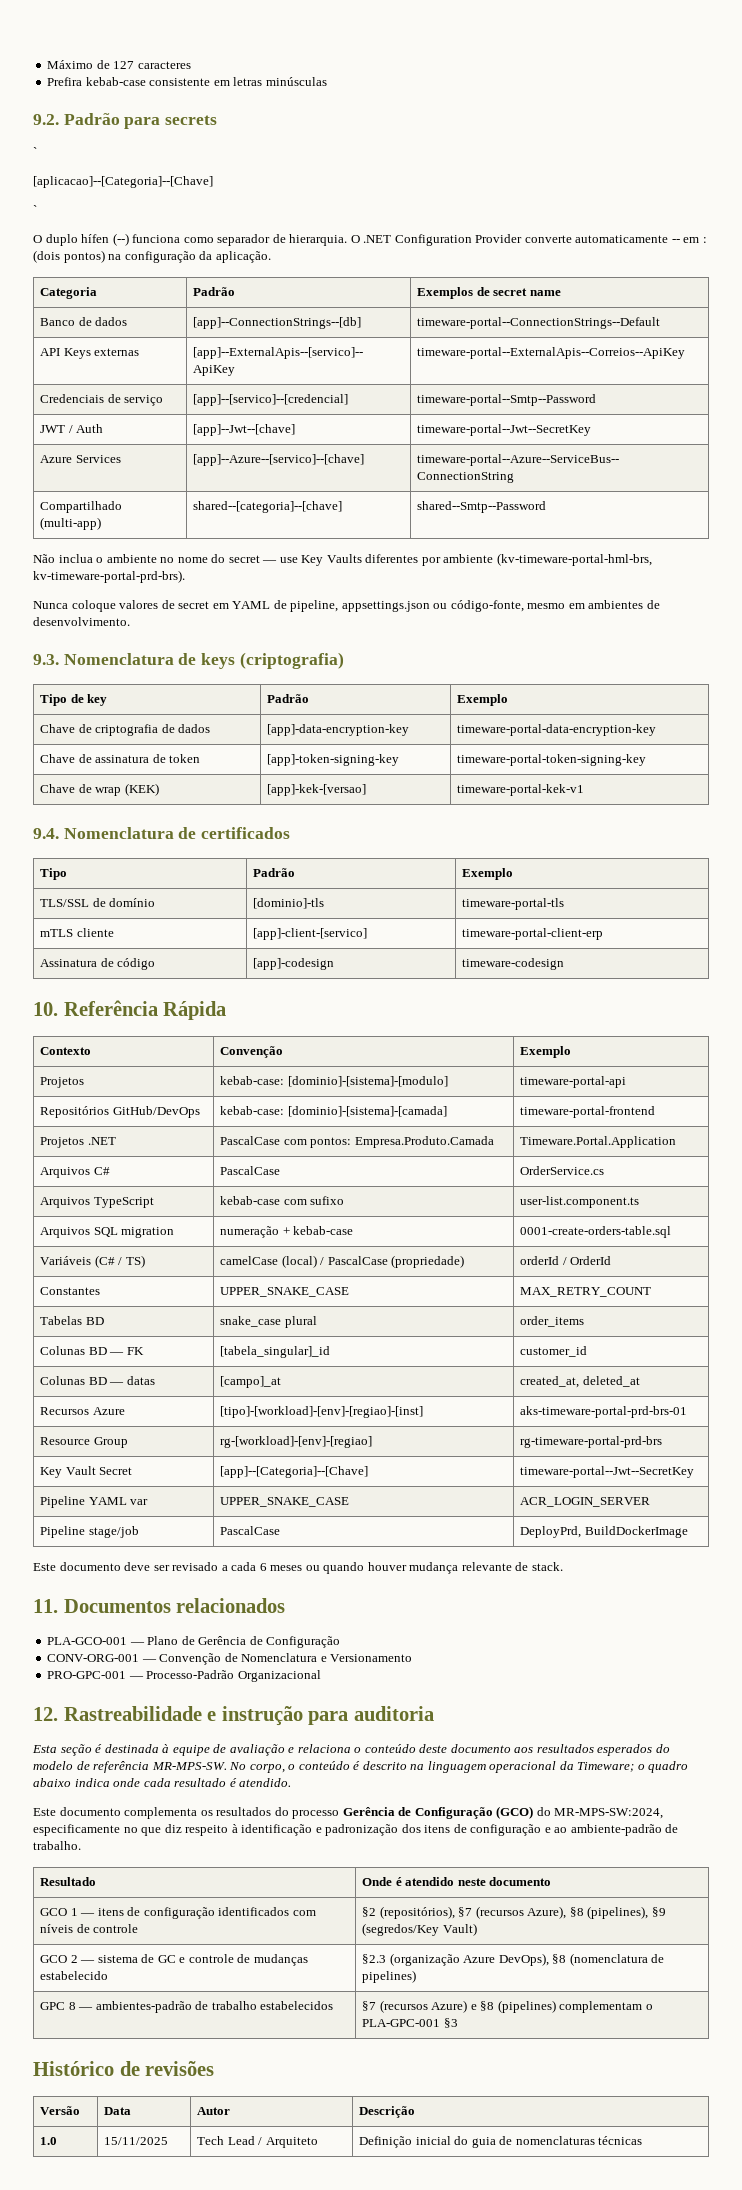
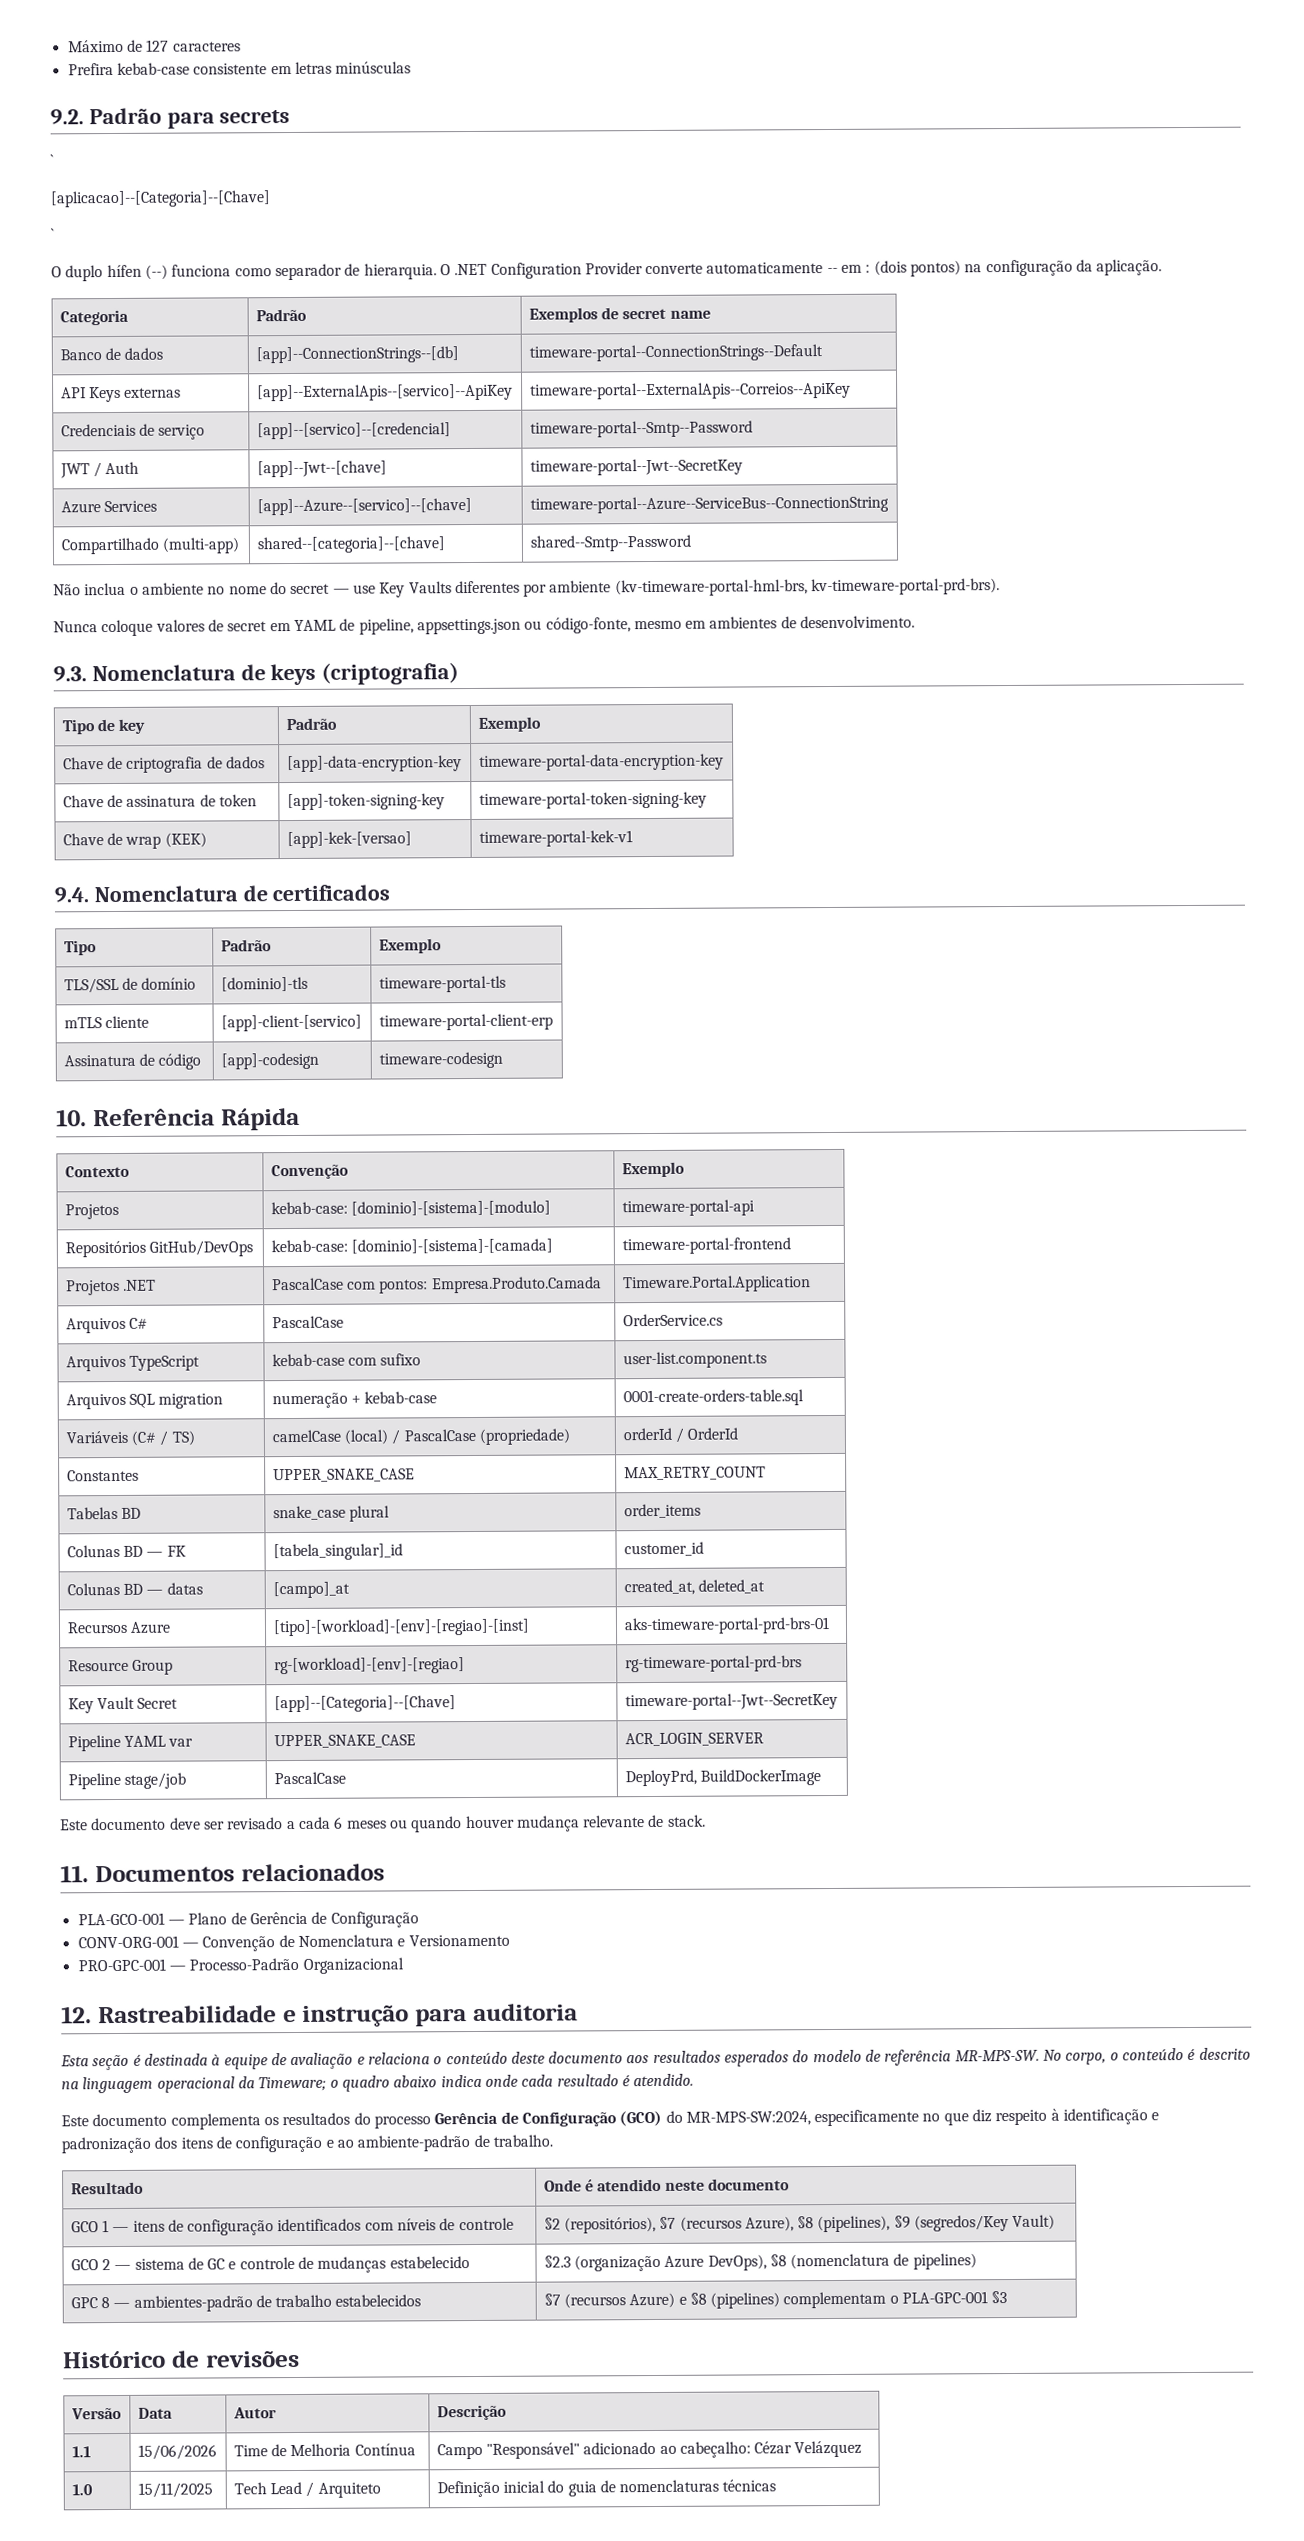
(416, 2112) none -> [71,2446,91,2458] [137,2444,217,2460] [233,2443,416,2457] [436,2440,863,2460] // 1.1 | 15/06/2026 | Time de Melhoria Contínua | Campo "Responsável" adicionado ao cabeçalho: Cézar Velázquez

